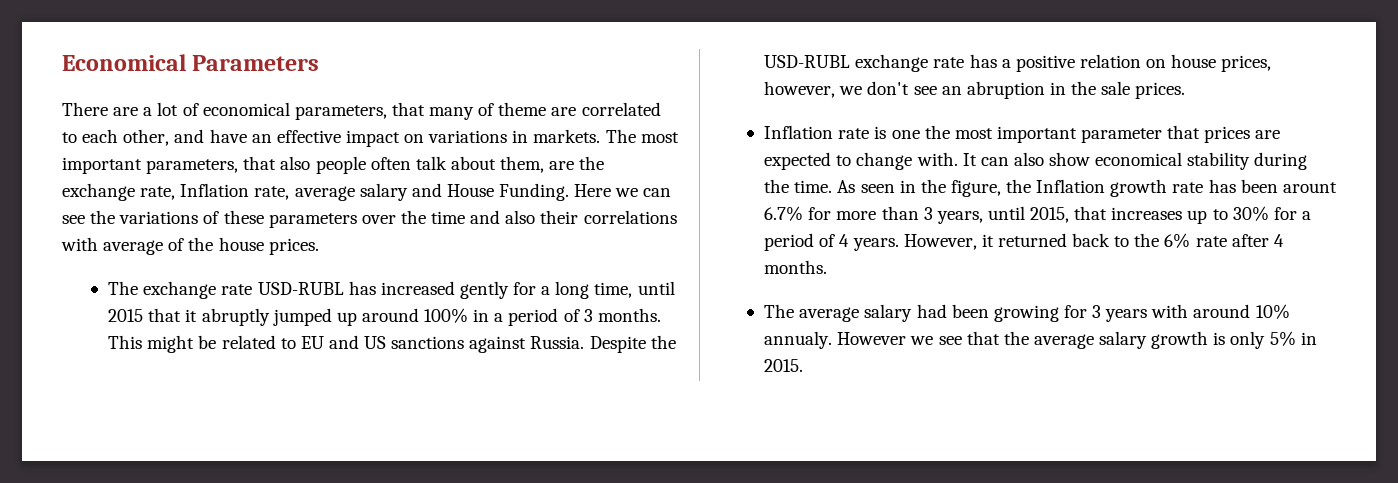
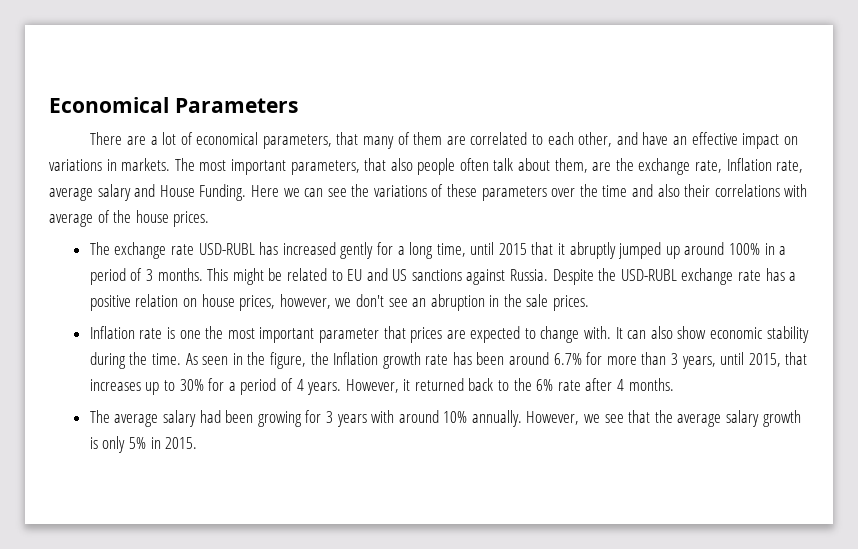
[498,102,547,116] theme -> [413,132,443,145] them
[1095,152,1183,166] economical -> [710,327,763,339] economic
[1282,182,1337,193] arount -> [509,352,550,365] around
[764,331,907,349] annualy. However -> [471,410,580,427] annually. However,

